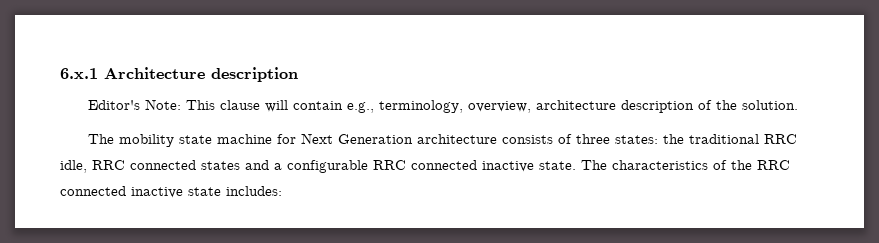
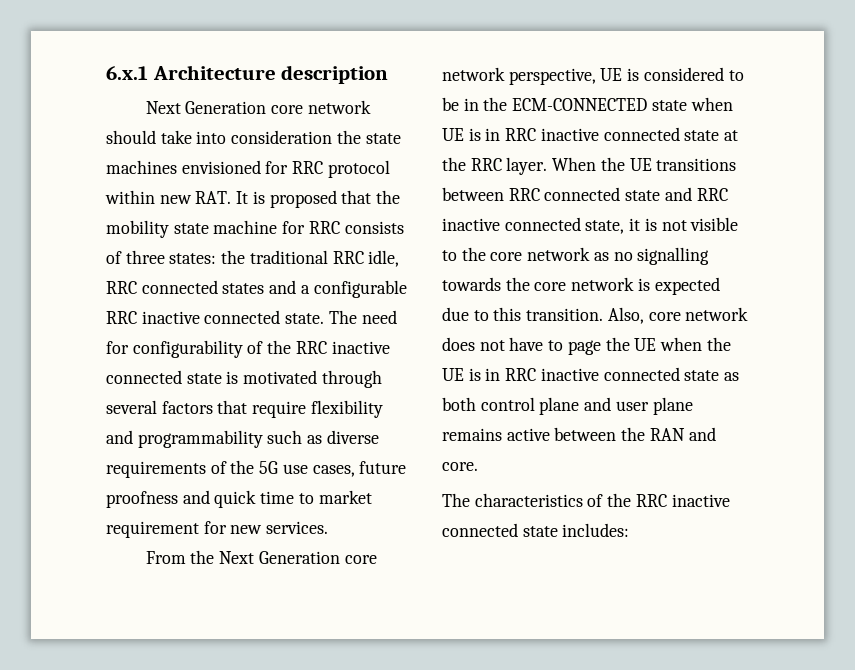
[88,99,799,113] [88,134,115,144] Editor's Note: This clause will contain e.g., terminology, overview, architecture description of the solution. // The -> [145,100,371,114] [106,130,401,144] [106,160,390,178] [105,190,401,208] Next Generation core network should take into consideration the state machines envisioned for RRC protocol within new RAT. It is proposed that the
[301,133,498,144] Next Generation architecture -> [308,221,340,234] RRC
[411,160,576,172] connected inactive state. -> [141,310,397,324] [106,340,390,358] [106,370,382,388] [106,400,383,418] [106,430,379,448] [106,460,407,478] [106,490,372,508] [106,521,329,538] [145,550,377,564] [442,67,744,85] [442,97,733,111] [442,127,739,141] [442,157,737,175] [442,187,728,201] [442,217,739,234] [442,247,710,265] [442,277,720,295] [442,307,749,324] [442,337,731,355] [442,367,740,381] [442,397,693,415] [442,427,716,441] [442,462,478,471] inactive connected state. The need for configurability of the RRC inactive connected state is motivated through several factors that require flexibility and programmability such as diverse requirements of the 5G use cases, future proofness and quick time to market requirement for new services. // From the Next Generation core network perspective, UE is considered to be in the ECM-CONNECTED state when UE is in RRC inactive connected state at the RRC layer. When the UE transitions between RRC connected state and RRC inactive connected state, it is not visible to the core network as no signalling towards the core network is expected due to this transition. Also, core network does not have to page the UE when the UE is in RRC inactive connected state as both control plane and user plane remains active between the RAN and core. //
[60,186,183,198] connected inactive -> [671,494,730,507] [442,523,518,537] inactive connected

